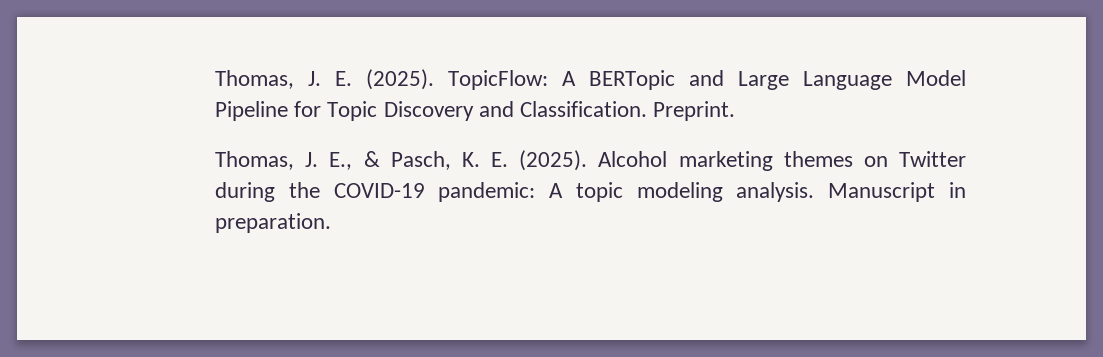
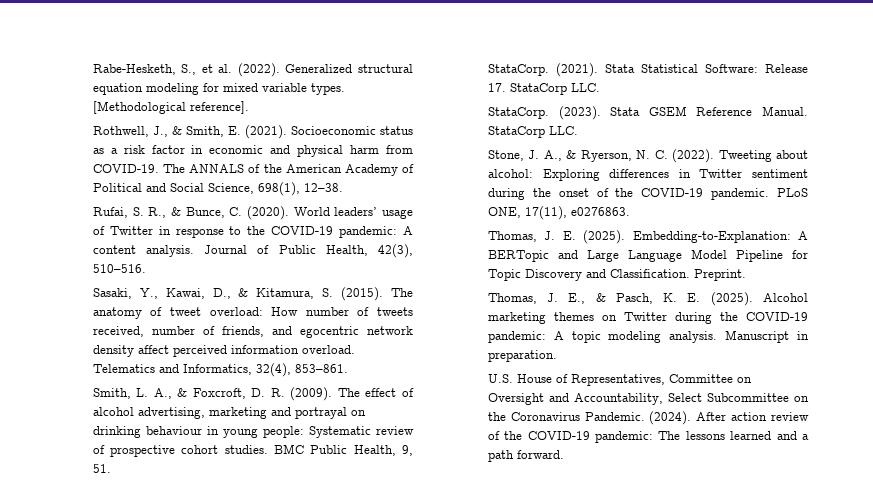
(215, 79) none -> [92,63,413,77] [92,83,345,95] [92,101,249,114] [92,125,413,139] [92,145,413,157] [92,164,414,176] [92,182,343,196] [92,206,413,220] [92,226,413,238] [92,244,413,258] [92,264,146,273] [92,287,413,301] [92,307,413,319] [92,326,413,338] [92,345,355,357] [92,363,348,377] [92,387,414,401] [92,407,366,419] [92,426,414,438] [92,444,413,457] [92,464,111,473] [487,63,808,77] [487,83,600,95] [487,106,808,120] [487,126,578,138] [487,149,808,163] [487,169,808,181] [487,188,808,200] [487,206,630,220] Rabe-Hesketh, S., et al. (2022). Generalized structural equation modeling for mixed variable types. [Methodological reference]. // Rothwell, J., & Smith, E. (2021). Socioeconomic status as a risk factor in economic and physical harm from COVID-19. The ANNALS of the American Academy of Political and Social Science, 698(1), 12–38. // Rufai, S. R., & Bunce, C. (2020). World leaders’ usage of Twitter in response to the COVID-19 pandemic: A content analysis. Journal of Public Health, 42(3), 510–516. // Sasaki, Y., Kawai, D., & Kitamura, S. (2015). The anatomy of tweet overload: How number of tweets received, number of friends, and egocentric network density affect perceived information overload. Telematics and Informatics, 32(4), 853–861. // Smith, L. A., & Foxcroft, D. R. (2009). The effect of alcohol advertising, marketing and portrayal on drinking behaviour in young people: Systematic review of prospective cohort studies. BMC Public Health, 9, 51. // StataCorp. (2021). Stata Statistical Software: Release 17. StataCorp LLC. // StataCorp. (2023). Stata GSEM Reference Manual. StataCorp LLC. // Stone, J. A., & Ryerson, N. C. (2022). Tweeting about alcohol: Exploring differences in Twitter sentiment during the onset of the COVID-19 pandemic. PLoS ONE, 17(11), e0276863. //
[448,70,549,90] TopicFlow: -> [632,231,791,243] Embedding-to-Explanation:
(332, 223) none -> [487,374,752,386] [487,393,809,405] [487,411,809,425] [487,431,809,443] [487,450,564,462] // U.S. House of Representatives, Committee on Oversight and Accountability, Select Subcommittee on the Coronavirus Pandemic. (2024). After action review of the COVID-19 pandemic: The lessons learned and a path forward.

